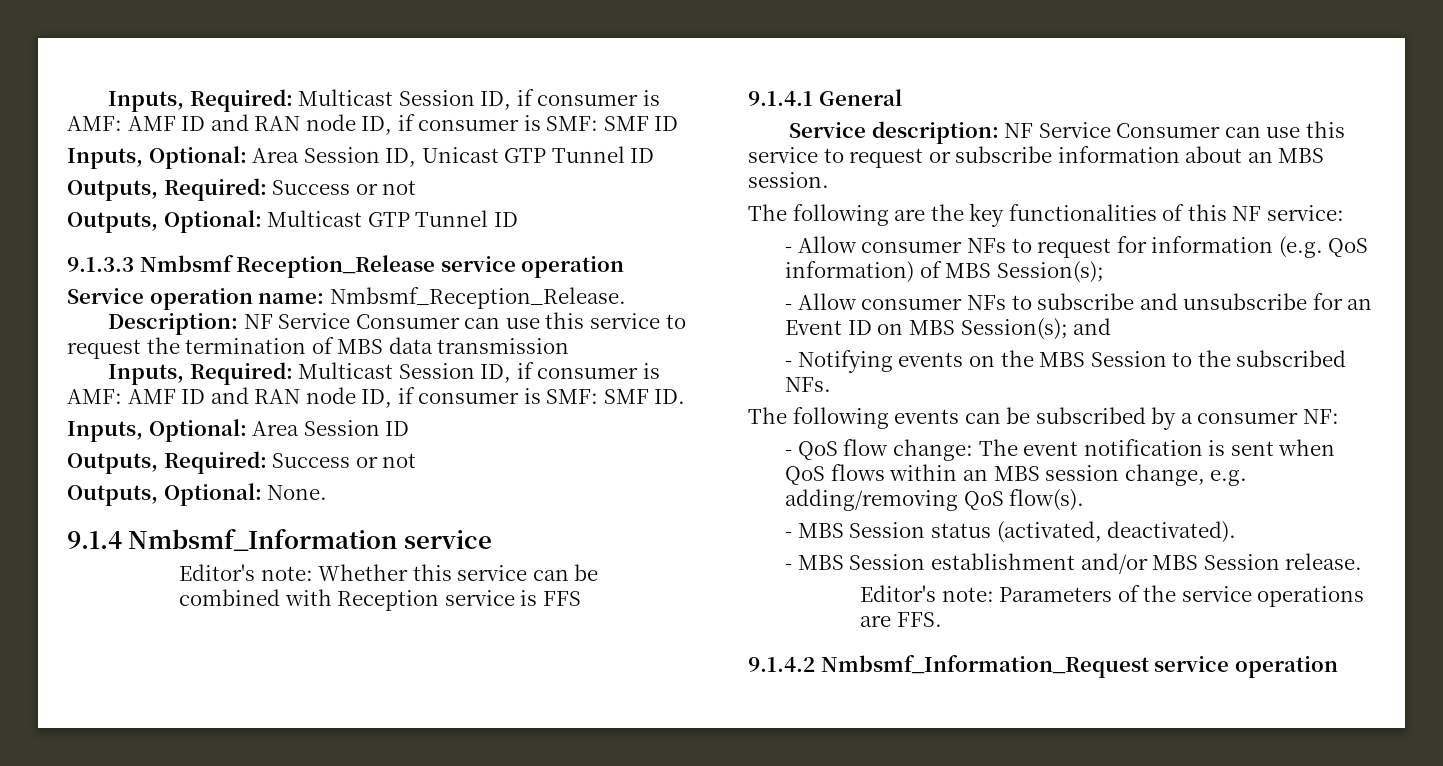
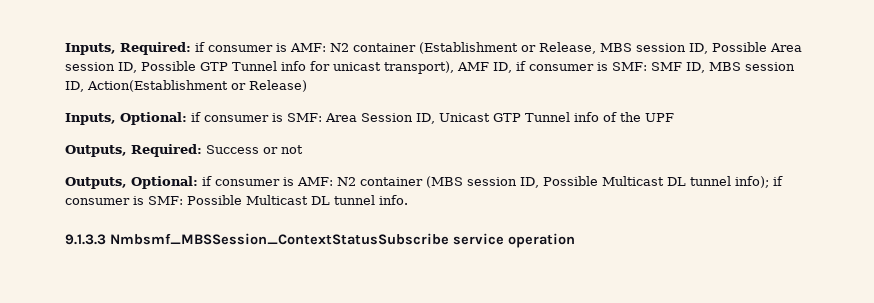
[108,89,660,112] [67,114,679,135] [67,146,247,169] Inputs, Required: Multicast Session ID, if consumer is AMF: AMF ID and RAN node ID, if consumer is SMF: SMF ID // Inputs, Optional: -> [65,42,802,55] [65,61,795,74] [65,80,307,92] [65,112,322,125] Inputs, Required: if consumer is AMF: N2 container (Establishment or Release, MBS session ID, Possible Area session ID, Possible GTP Tunnel info for unicast transport), AMF ID, if consumer is SMF: SMF ID, MBS session ID, Action(Establishment or Release) // Inputs, Optional: if consumer is SMF:
[630,148,655,163] [67,178,417,201] [67,210,518,233] [67,255,625,278] [67,287,626,310] [108,312,686,335] [67,337,570,359] [108,362,660,385] [67,387,686,408] [67,419,410,442] [67,451,417,474] [67,483,328,506] [67,528,492,551] [179,564,599,581] [179,589,581,611] [748,89,902,106] [789,121,1345,144] [748,146,1325,168] [748,172,829,188] [748,203,1344,227] [785,236,1369,258] [785,261,1104,283] [785,293,1373,310] [785,318,1112,340] [785,350,1347,373] [785,377,832,392] [748,407,1339,430] [785,439,1336,461] [785,464,1248,486] [785,489,1085,511] [785,521,1237,543] [785,553,1363,574] [860,585,1365,607] [860,612,942,627] [748,655,1149,678] ID // Outputs, Required: Success or not // Outputs, Optional: Multicast GTP Tunnel ID // 9.1.3.3 Nmbsmf Reception_Release service operation // Service operation name: Nmbsmf_Reception_Release. // Description: NF Service Consumer can use this service to request the termination of MBS data transmission // Inputs, Required: Multicast Session ID, if consumer is AMF: AMF ID and RAN node ID, if consumer is SMF: SMF ID. // Inputs, Optional: Area Session ID // Outputs, Required: Success or not // Outputs, Optional: None. // 9.1.4 Nmbsmf_Information service // Editor's note: Whether this service can be combined with Reception service is FFS // 9.1.4.1 General // Service description: NF Service Consumer can use this service to request or subscribe information about an MBS session. // The following are the key functionalities of this NF service: // - Allow consumer NFs to request for information (e.g. QoS information) of MBS Session(s); // - Allow consumer NFs to subscribe and unsubscribe for an Event ID on MBS Session(s); and // - Notifying events on the MBS Session to the subscribed NFs. // The following events can be subscribed by a consumer NF: // - QoS flow change: The event notification is sent when QoS flows within an MBS session change, e.g. adding/removing QoS flow(s). // - MBS Session status (activated, deactivated). // - MBS Session establishment and/or MBS Session release. // Editor's note: Parameters of the service operations are FFS. // 9.1.4.2 Nmbsmf_Information_Request -> [574,112,674,122] [65,144,303,157] [65,176,783,189] [65,195,408,205] [65,233,449,245] info of the UPF // Outputs, Required: Success or not // Outputs, Optional: if consumer is AMF: N2 container (MBS session ID, Possible Multicast DL tunnel info); if consumer is SMF: Possible Multicast DL tunnel info. // 9.1.3.3 Nmbsmf_MBSSession_ContextStatusSubscribe

